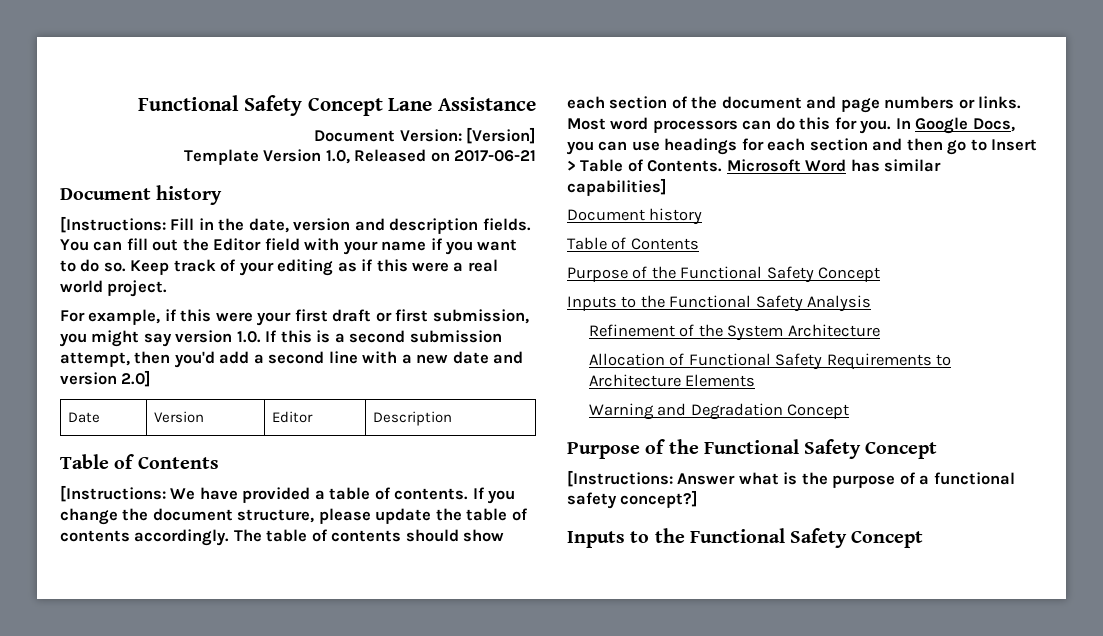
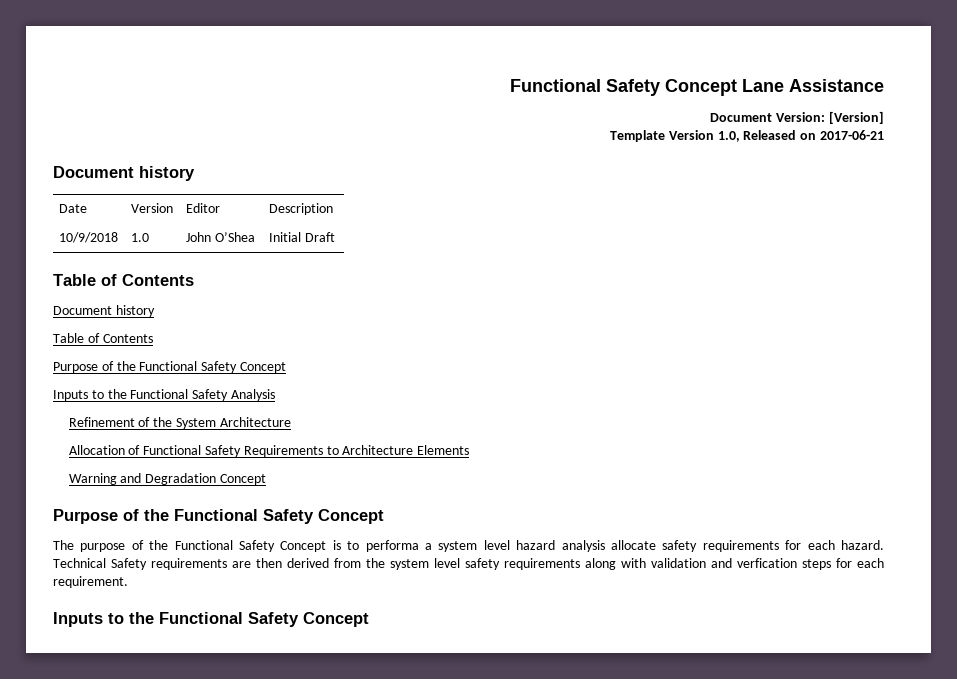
[60,216,531,234] [60,238,518,255] [60,259,498,276] [60,280,168,297] [60,309,529,326] [60,330,502,347] [60,351,524,368] [60,370,152,387] [67,412,100,423] [153,411,204,423] [271,411,313,423] [372,411,452,426] [60,454,219,469] [60,485,516,504] [60,508,528,525] [60,529,505,546] [567,96,1022,113] [567,117,1015,134] [567,138,1038,155] [567,159,942,172] [567,178,667,196] // [Instructions: Fill in the date, version and description fields. You can fill out the Editor field with your name if you want to do so. Keep track of your editing as if this were a real world project. // For example, if this were your first draft or first submission, you might say version 1.0. If this is a second submission attempt, then you'd add a second line with a new date and version 2.0] // Date | Version | Editor | Description // Table of Contents // [Instructions: We have provided a table of contents. If you change the document structure, please update the table of contents accordingly. The table of contents should show each section of the document and page numbers or links. Most word processors can do this for you. In Google Docs, you can use headings for each section and then go to Insert > Table of Contents. Microsoft Word has similar capabilities] -> [59,204,88,213] [131,203,174,213] [186,203,221,213] [269,203,334,215] [59,232,119,243] [131,233,150,242] [186,232,255,242] [269,232,335,242] [53,274,194,286] // Date | Version | Editor | Description // 10/9/2018 | 1.0 | John O’Shea | Initial Draft // Table of Contents
[567,470,1015,488] [567,490,699,509] [Instructions: Answer what is the purpose of a functional safety concept?] -> [53,540,884,552] [53,558,884,570] [53,576,128,588] The purpose of the Functional Safety Concept is to performa a system level hazard analysis allocate safety requirements for each hazard. Technical Safety requirements are then derived from the system level safety requirements along with validation and verfication steps for each requirement.

